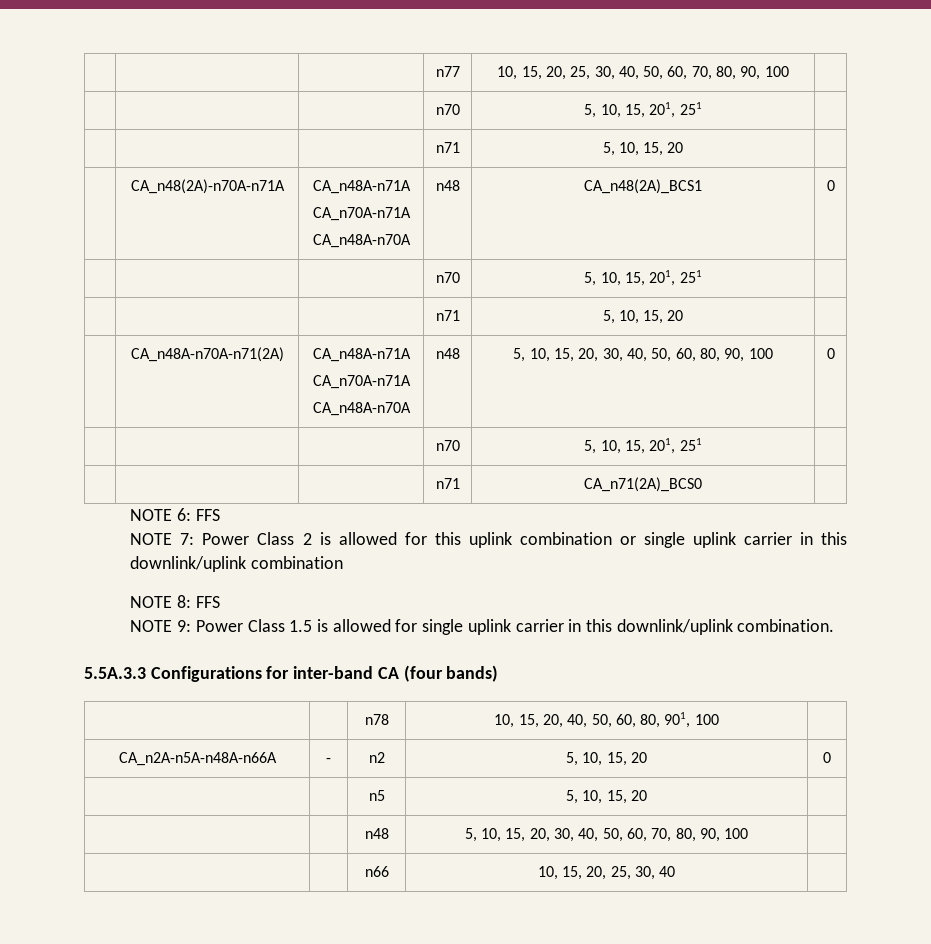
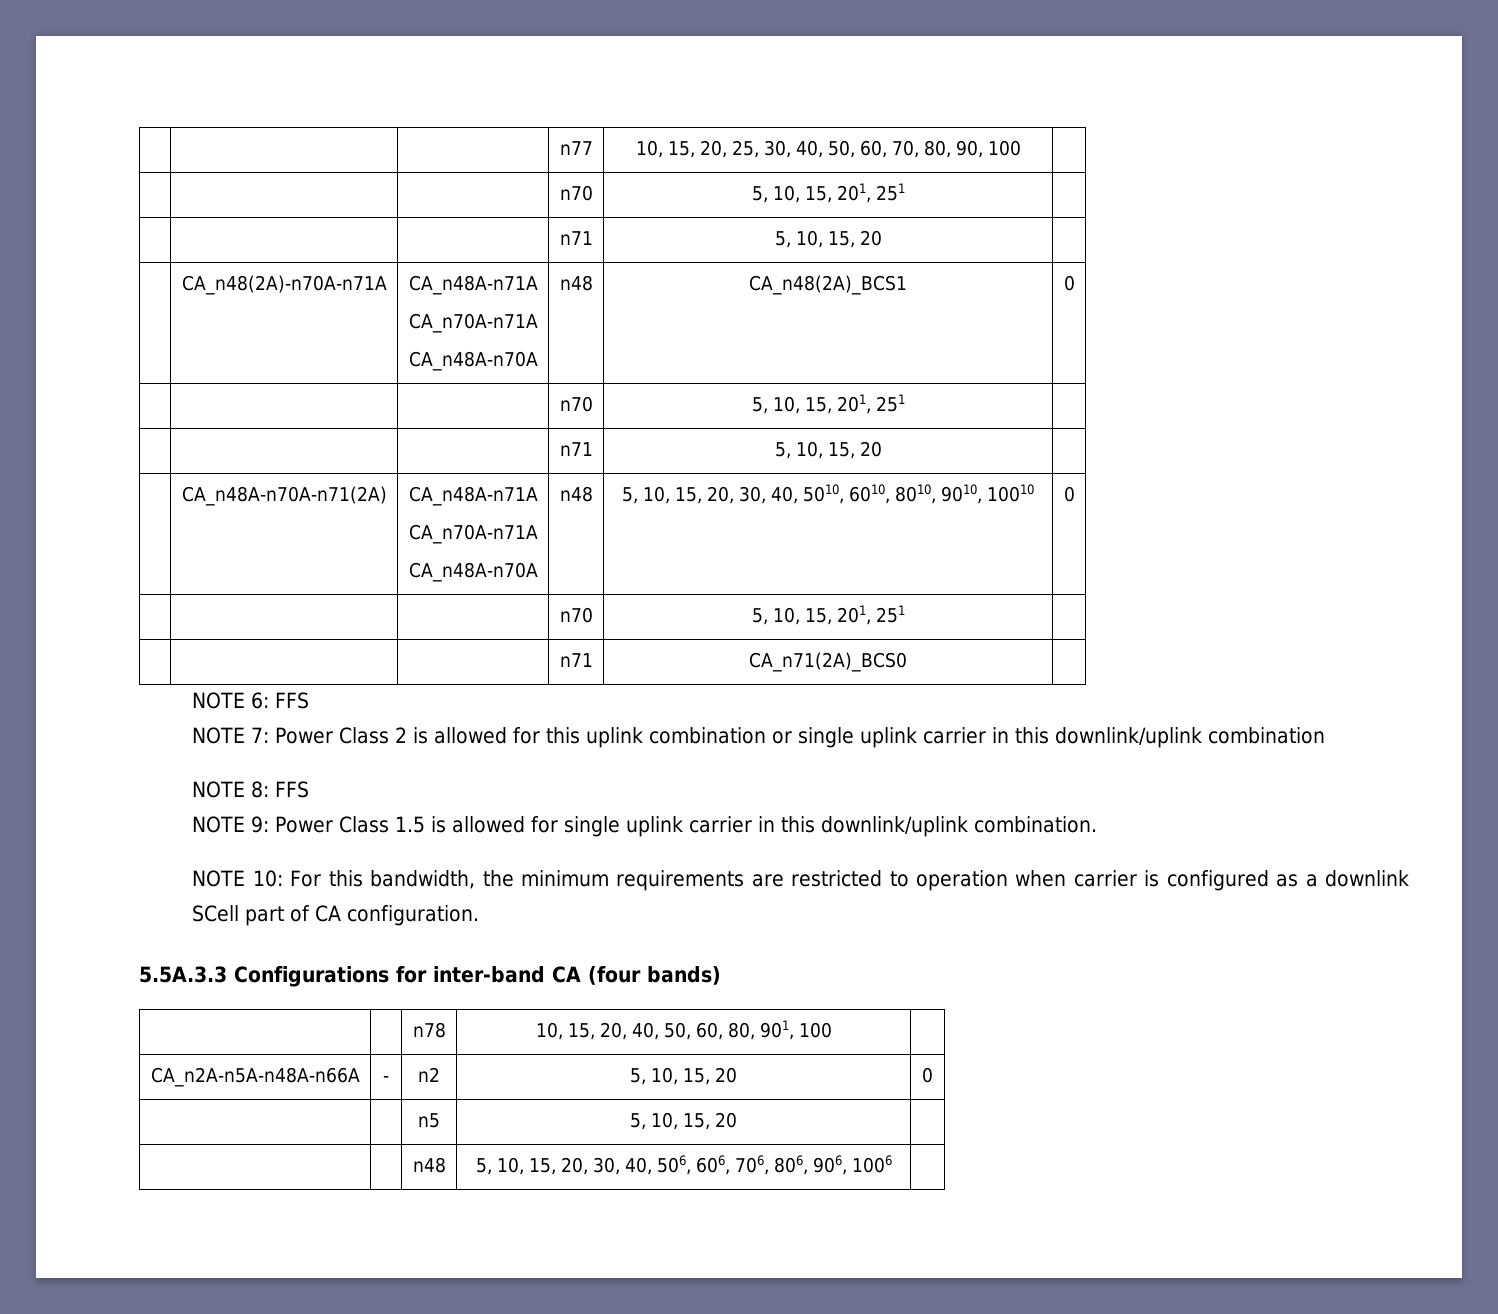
[651,348,773,362] 50, 60, 80, 90, 100 -> [803,484,1034,504] 5010, 6010, 8010, 9010, 10010
(835, 625) none -> [192,870,1409,891] [192,905,480,926] // NOTE 10: For this bandwidth, the minimum requirements are restricted to operation when carrier is configured as a downlink SCell part of CA configuration.
[602,828,749,842] [364,866,389,877] [537,866,676,880] 50, 60, 70, 80, 90, 100 | // | | n66 | 10, 15, 20, 25, 30, 40 -> [656,1155,892,1175] 506, 606, 706, 806, 906, 1006

